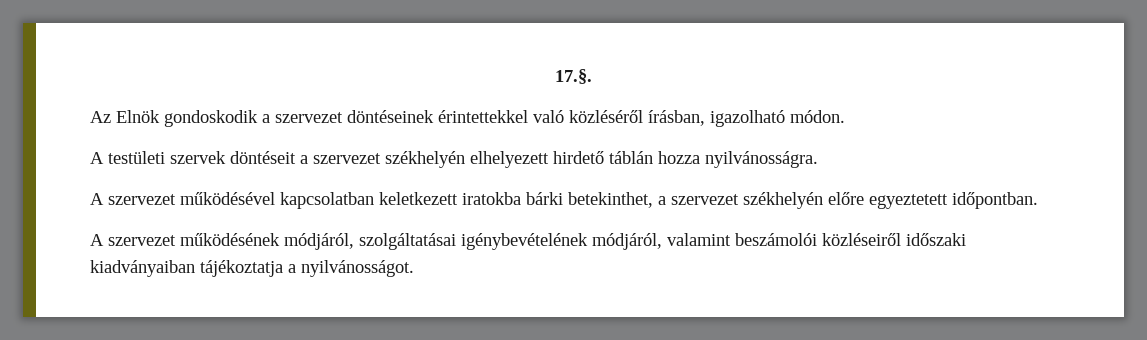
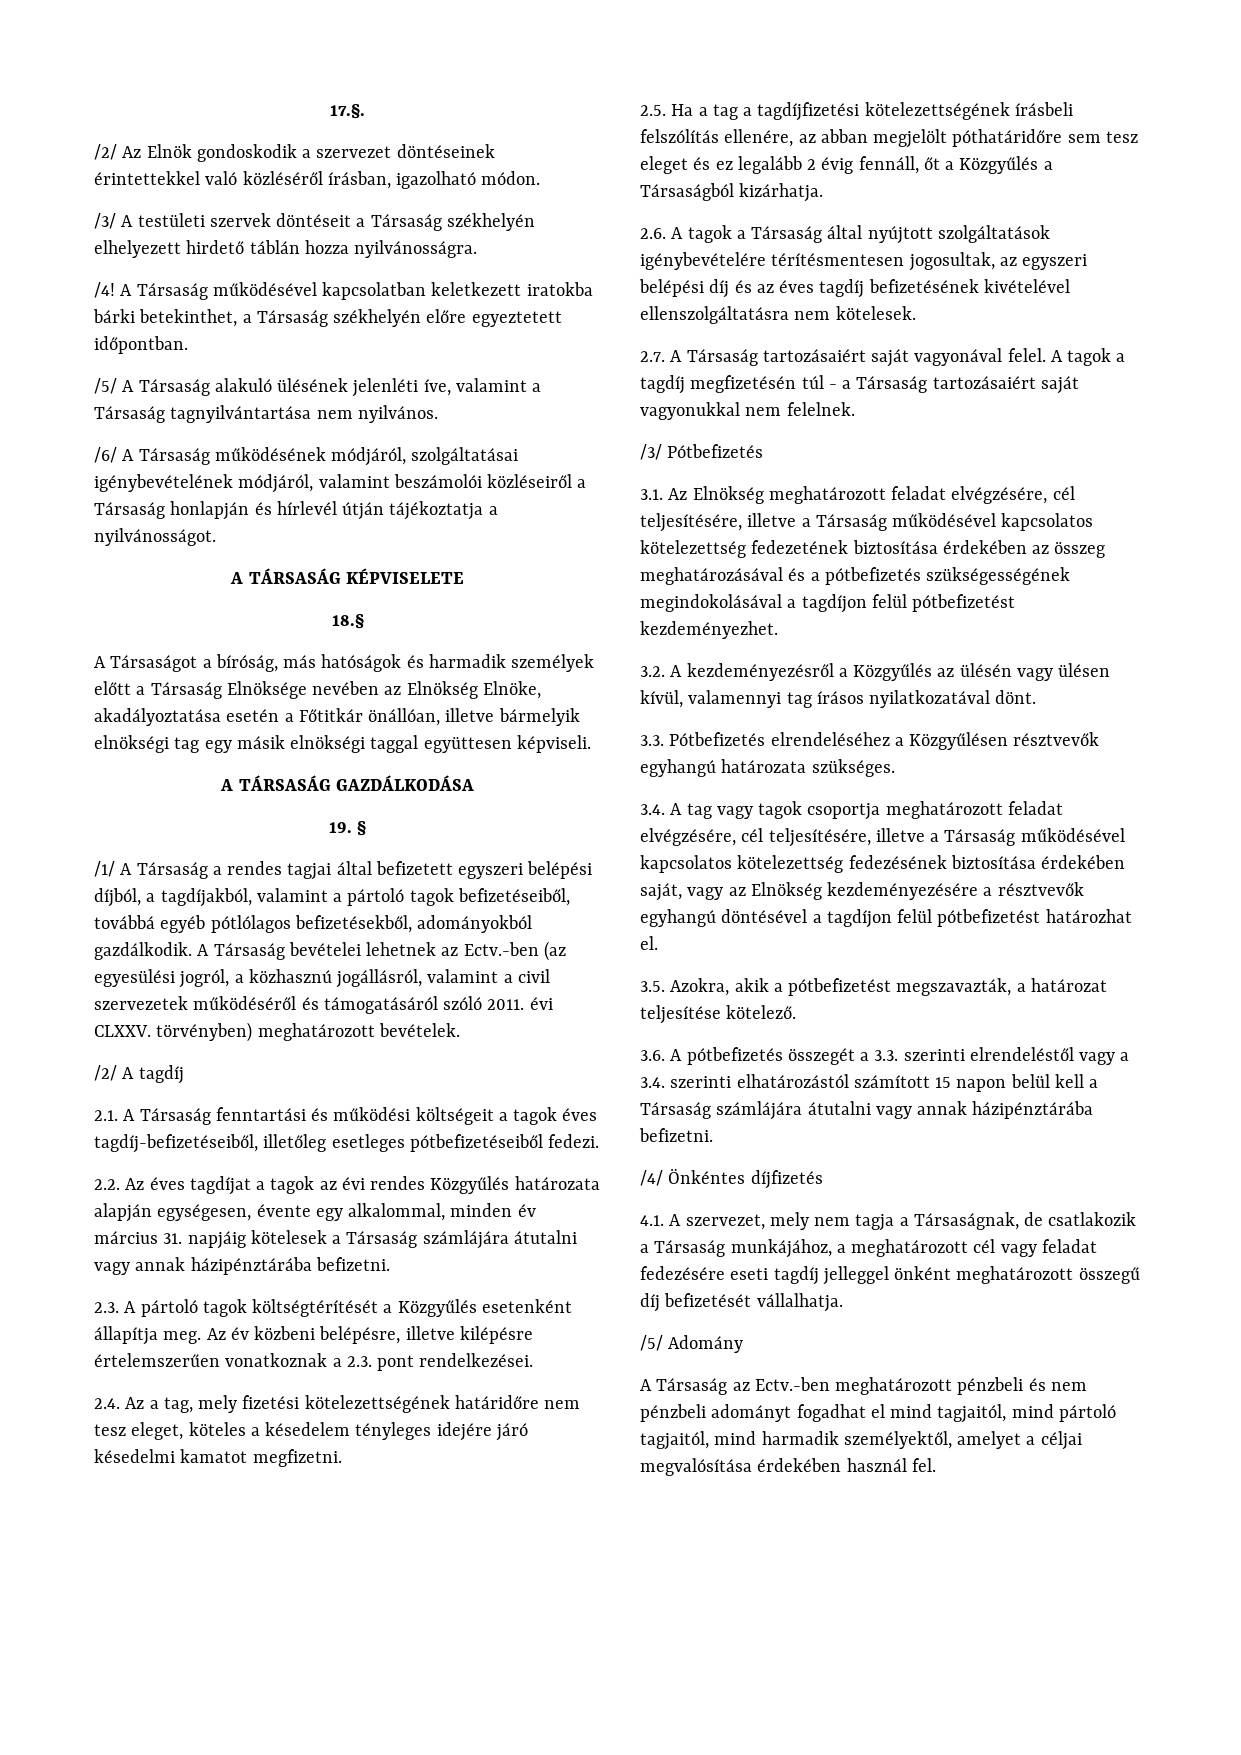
(592, 76) none -> [94,144,117,160] /2/
(845, 116) none -> [94,213,116,229] /3/
[313,153,381,164] szervezet -> [370,214,442,231] Társaság
[90,193,176,205] A szervezet -> [94,282,208,300] /4! A Társaság
[671,194,739,205] szervezet -> [256,310,328,327] Társaság
[90,234,176,246] A szervezet -> [94,378,542,397] [94,405,438,423] [94,447,210,465] /5/ A Társaság alakuló ülésének jelenléti íve, valamint a Társaság tagnyilvántartása nem nyilvános. // /6/ A Társaság
[906,233,966,246] [90,260,414,277] időszaki kiadványaiban tájékoztatja a nyilvánosságot. -> [577,479,587,488] [94,501,498,520] [94,528,216,546] [230,568,464,584] [331,614,364,629] [94,654,595,672] [94,681,541,699] [94,708,580,726] [94,735,591,753] [220,775,474,791] [328,821,367,836] [94,861,593,880] [94,888,570,907] [94,915,533,933] [94,941,566,961] [94,969,550,988] [94,996,553,1014] [94,1022,460,1042] [94,1065,184,1084] [94,1107,598,1125] [94,1134,600,1153] [94,1176,600,1195] [94,1203,536,1222] [94,1230,577,1249] [94,1257,390,1275] [94,1299,572,1317] [94,1326,533,1345] [94,1353,534,1371] [94,1395,581,1413] [94,1422,528,1441] [94,1449,342,1467] [640,102,1073,121] [640,129,1138,148] [640,156,1053,174] [640,183,824,202] [640,225,1050,244] [640,252,1088,271] [639,279,1070,298] [640,306,916,324] [640,348,1126,367] [640,375,1079,394] [640,402,855,420] [640,444,764,460] [640,486,1075,504] [640,513,1094,532] [640,540,1106,558] [640,567,1071,585] [640,594,1016,613] [640,621,778,639] [640,663,1111,681] [640,690,1037,708] [640,732,1100,750] [640,759,895,777] [640,801,1063,820] [640,828,1125,847] [640,855,1126,873] [640,882,1084,901] [640,909,1132,928] [640,936,658,950] [640,978,1107,996] [640,1005,797,1024] [640,1047,1130,1065] [640,1074,1099,1092] [640,1101,1094,1120] [639,1128,713,1142] [640,1168,823,1189] [640,1212,1137,1231] [640,1239,1097,1258] [640,1266,1140,1285] [640,1293,843,1312] [640,1335,744,1353] [640,1377,1087,1395] [640,1404,1116,1423] [640,1431,1082,1450] [640,1458,936,1476] a Társaság honlapján és hírlevél útján tájékoztatja a nyilvánosságot. // A TÁRSASÁG KÉPVISELETE // 18.§ // A Társaságot a bíróság, más hatóságok és harmadik személyek előtt a Társaság Elnöksége nevében az Elnökség Elnöke, akadályoztatása esetén a Főtitkár önállóan, illetve bármelyik elnökségi tag egy másik elnökségi taggal együttesen képviseli. // A TÁRSASÁG GAZDÁLKODÁSA // 19. § // /1/ A Társaság a rendes tagjai által befizetett egyszeri belépési díjból, a tagdíjakból, valamint a pártoló tagok befizetéseiből, továbbá egyéb pótlólagos befizetésekből, adományokból gazdálkodik. A Társaság bevételei lehetnek az Ectv.-ben (az egyesülési jogról, a közhasznú jogállásról, valamint a civil szervezetek működéséről és támogatásáról szóló 2011. évi CLXXV. törvényben) meghatározott bevételek. // /2/ A tagdíj // 2.1. A Társaság fenntartási és működési költségeit a tagok éves tagdíj-befizetéseiből, illetőleg esetleges pótbefizetéseiből fedezi. // 2.2. Az éves tagdíjat a tagok az évi rendes Közgyűlés határozata alapján egységesen, évente egy alkalommal, minden év március 31. napjáig kötelesek a Társaság számlájára átutalni vagy annak házipénztárába befizetni. // 2.3. A pártoló tagok költségtérítését a Közgyűlés esetenként állapítja meg. Az év közbeni belépésre, illetve kilépésre értelemszerűen vonatkoznak a 2.3. pont rendelkezései. // 2.4. Az a tag, mely fizetési kötelezettségének határidőre nem tesz eleget, köteles a késedelem tényleges idejére járó késedelmi kamatot megfizetni. // 2.5. Ha a tag a tagdíjfizetési kötelezettségének írásbeli felszólítás ellenére, az abban megjelölt póthatáridőre sem tesz eleget és ez legalább 2 évig fennáll, őt a Közgyűlés a Társaságból kizárhatja. // 2.6. A tagok a Társaság által nyújtott szolgáltatások igénybevételére térítésmentesen jogosultak, az egyszeri belépési díj és az éves tagdíj befizetésének kivételével ellenszolgáltatásra nem kötelesek. // 2.7. A Társaság tartozásaiért saját vagyonával felel. A tagok a tagdíj megfizetésén túl - a Társaság tartozásaiért saját vagyonukkal nem felelnek. // /3/ Pótbefizetés // 3.1. Az Elnökség meghatározott feladat elvégzésére, cél teljesítésére, illetve a Társaság működésével kapcsolatos kötelezettség fedezetének biztosítása érdekében az összeg meghatározásával és a pótbefizetés szükségességének megindokolásával a tagdíjon felül pótbefizetést kezdeményezhet. // 3.2. A kezdeményezésről a Közgyűlés az ülésén vagy ülésen kívül, valamennyi tag írásos nyilatkozatával dönt. // 3.3. Pótbefizetés elrendeléséhez a Közgyűlésen résztvevők egyhangú határozata szükséges. // 3.4. A tag vagy tagok csoportja meghatározott feladat elvégzésére, cél teljesítésére, illetve a Társaság működésével kapcsolatos kötelezettség fedezésének biztosítása érdekében saját, vagy az Elnökség kezdeményezésére a résztvevők egyhangú döntésével a tagdíjon felül pótbefizetést határozhat el. // 3.5. Azokra, akik a pótbefizetést megszavazták, a határozat teljesítése kötelező. // 3.6. A pótbefizetés összegét a 3.3. szerinti elrendeléstől vagy a 3.4. szerinti elhatározástól számított 15 napon belül kell a Társaság számlájára átutalni vagy annak házipénztárába befizetni. // /4/ Önkéntes díjfizetés // 4.1. A szervezet, mely nem tagja a Társaságnak, de csatlakozik a Társaság munkájához, a meghatározott cél vagy feladat fedezésére eseti tagdíj jelleggel önként meghatározott összegű díj befizetését vállalhatja. // /5/ Adomány // A Társaság az Ectv.-ben meghatározott pénzbeli és nem pénzbeli adományt fogadhat el mind tagjaitól, mind pártoló tagjaitól, mind harmadik személyektől, amelyet a céljai megvalósítása érdekében használ fel.

